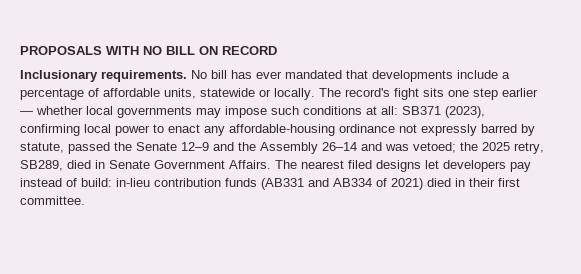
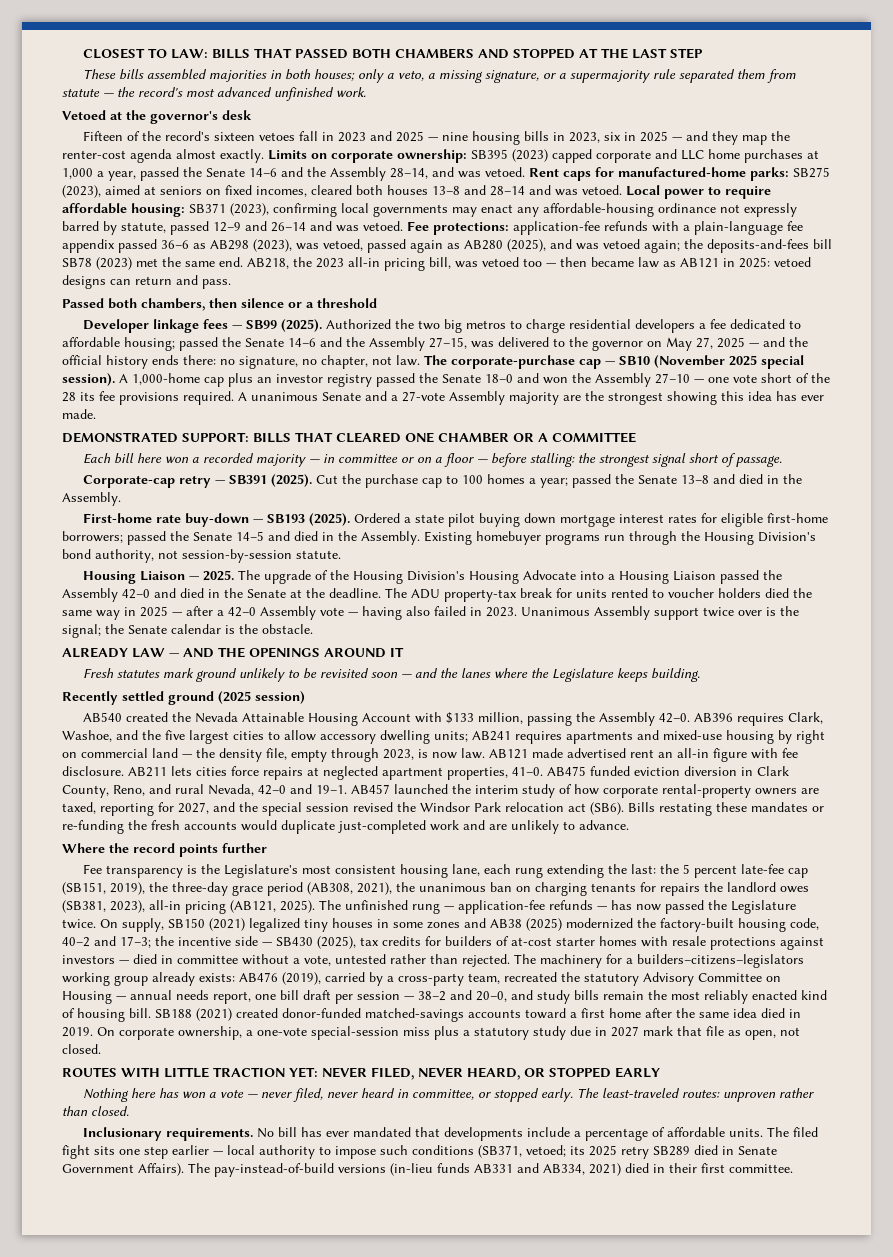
[20,46,277,55] PROPOSALS WITH NO BILL ON RECORD -> [82,48,703,59] [82,69,796,83] [62,87,366,101] [62,110,252,124] [82,131,790,145] [62,149,819,163] [62,167,830,181] [62,185,771,199] [62,203,797,217] [62,221,803,235] [62,239,832,253] [62,257,811,271] [62,275,231,289] [62,298,377,311] [82,319,801,333] [62,337,808,351] [62,355,804,369] [62,373,830,387] [62,391,824,405] [62,409,96,419] [62,432,636,443] [82,453,782,467] [82,474,802,488] [62,492,121,506] [82,513,828,527] [62,531,816,545] [62,549,341,563] [82,570,782,584] [62,588,812,602] [62,606,799,620] [62,624,313,638] [62,647,404,658] [82,668,700,682] [62,691,305,705] [82,712,823,726] [62,730,825,744] [62,748,798,762] [62,766,789,780] [62,784,819,798] [62,802,824,816] [62,820,629,834] [62,843,267,857] [82,864,808,878] [62,882,809,896] [62,900,796,914] [62,918,819,932] [62,936,824,950] [62,954,804,968] [62,972,781,986] [62,990,827,1004] [62,1008,801,1022] [62,1026,800,1040] [62,1044,101,1054] [62,1067,660,1080] [82,1088,814,1102] [62,1106,129,1116] CLOSEST TO LAW: BILLS THAT PASSED BOTH CHAMBERS AND STOPPED AT THE LAST STEP // These bills assembled majorities in both houses; only a veto, a missing signature, or a supermajority rule separated them from statute — the record's most advanced unfinished work. // Vetoed at the governor's desk // Fifteen of the record's sixteen vetoes fall in 2023 and 2025 — nine housing bills in 2023, six in 2025 — and they map the renter-cost agenda almost exactly. Limits on corporate ownership: SB395 (2023) capped corporate and LLC home purchases at 1,000 a year, passed the Senate 14–6 and the Assembly 28–14, and was vetoed. Rent caps for manufactured-home parks: SB275 (2023), aimed at seniors on fixed incomes, cleared both houses 13–8 and 28–14 and was vetoed. Local power to require affordable housing: SB371 (2023), confirming local governments may enact any affordable-housing ordinance not expressly barred by statute, passed 12–9 and 26–14 and was vetoed. Fee protections: application-fee refunds with a plain-language fee appendix passed 36–6 as AB298 (2023), was vetoed, passed again as AB280 (2025), and was vetoed again; the deposits-and-fees bill SB78 (2023) met the same end. AB218, the 2023 all-in pricing bill, was vetoed too — then became law as AB121 in 2025: vetoed designs can return and pass. // Passed both chambers, then silence or a threshold // Developer linkage fees — SB99 (2025). Authorized the two big metros to charge residential developers a fee dedicated to affordable housing; passed the Senate 14–6 and the Assembly 27–15, was delivered to the governor on May 27, 2025 — and the official history ends there: no signature, no chapter, not law. The corporate-purchase cap — SB10 (November 2025 special session). A 1,000-home cap plus an investor registry passed the Senate 18–0 and won the Assembly 27–10 — one vote short of the 28 its fee provisions required. A unanimous Senate and a 27-vote Assembly majority are the strongest showing this idea has ever made. // DEMONSTRATED SUPPORT: BILLS THAT CLEARED ONE CHAMBER OR A COMMITTEE // Each bill here won a recorded majority — in committee or on a floor — before stalling: the strongest signal short of passage. // Corporate-cap retry — SB391 (2025). Cut the purchase cap to 100 homes a year; passed the Senate 13–8 and died in the Assembly. // First-home rate buy-down — SB193 (2025). Ordered a state pilot buying down mortgage interest rates for eligible first-home borrowers; passed the Senate 14–5 and died in the Assembly. Existing homebuyer programs run through the Housing Division's bond authority, not session-by-session statute. // Housing Liaison — 2025. The upgrade of the Housing Division's Housing Advocate into a Housing Liaison passed the Assembly 42–0 and died in the Senate at the deadline. The ADU property-tax break for units rented to voucher holders died the same way in 2025 — after a 42–0 Assembly vote — having also failed in 2023. Unanimous Assembly support twice over is the signal; the Senate calendar is the obstacle. // ALREADY LAW — AND THE OPENINGS AROUND IT // Fresh statutes mark ground unlikely to be revisited soon — and the lanes where the Legislature keeps building. // Recently settled ground (2025 session) // AB540 created the Nevada Attainable Housing Account with $133 million, passing the Assembly 42–0. AB396 requires Clark, Washoe, and the five largest cities to allow accessory dwelling units; AB241 requires apartments and mixed-use housing by right on commercial land — the density file, empty through 2023, is now law. AB121 made advertised rent an all-in figure with fee disclosure. AB211 lets cities force repairs at neglected apartment properties, 41–0. AB475 funded eviction diversion in Clark County, Reno, and rural Nevada, 42–0 and 19–1. AB457 launched the interim study of how corporate rental-property owners are taxed, reporting for 2027, and the special session revised the Windsor Park relocation act (SB6). Bills restating these mandates or re-funding the fresh accounts would duplicate just-completed work and are unlikely to advance. // Where the record points further // Fee transparency is the Legislature's most consistent housing lane, each rung extending the last: the 5 percent late-fee cap (SB151, 2019), the three-day grace period (AB308, 2021), the unanimous ban on charging tenants for repairs the landlord owes (SB381, 2023), all-in pricing (AB121, 2025). The unfinished rung — application-fee refunds — has now passed the Legislature twice. On supply, SB150 (2021) legalized tiny houses in some zones and AB38 (2025) modernized the factory-built housing code, 40–2 and 17–3; the incentive side — SB430 (2025), tax credits for builders of at-cost starter homes with resale protections against investors — died in committee without a vote, untested rather than rejected. The machinery for a builders–citizens–legislators working group already exists: AB476 (2019), carried by a cross-party team, recreated the statutory Advisory Committee on Housing — annual needs report, one bill draft per session — 38–2 and 20–0, and study bills remain the most reliably enacted kind of housing bill. SB188 (2021) created donor-funded matched-savings accounts toward a first home after the same idea died in 2019. On corporate ownership, a one-vote special-session miss plus a statutory study due in 2027 mark that file as open, not closed. // ROUTES WITH LITTLE TRACTION YET: NEVER FILED, NEVER HEARD, OR STOPPED EARLY // Nothing here has won a vote — never filed, never heard in committee, or stopped early. The least-traveled routes: unproven rather than closed.
[164,88,390,100] units, statewide or locally. The record's -> [728,1127,818,1137] units. The filed
[36,106,485,118] [20,124,535,136] [20,142,544,154] [20,160,531,172] [20,178,387,190] whether local governments may impose such conditions at all: SB371 (2023), confirming local power to enact any affordable-housing ordinance not expressly barred by statute, passed the Senate 12–9 and the Assembly 26–14 and was vetoed; the 2025 retry, SB289, died in Senate Government Affairs. The nearest filed designs let developers pay instead of build: in-lieu contribution funds (AB331 and AB334 of -> [227,1145,777,1159] [62,1163,585,1177] local authority to impose such conditions (SB371, vetoed; its 2025 retry SB289 died in Senate Government Affairs). The pay-instead-of-build versions (in-lieu funds AB331 and AB334,

